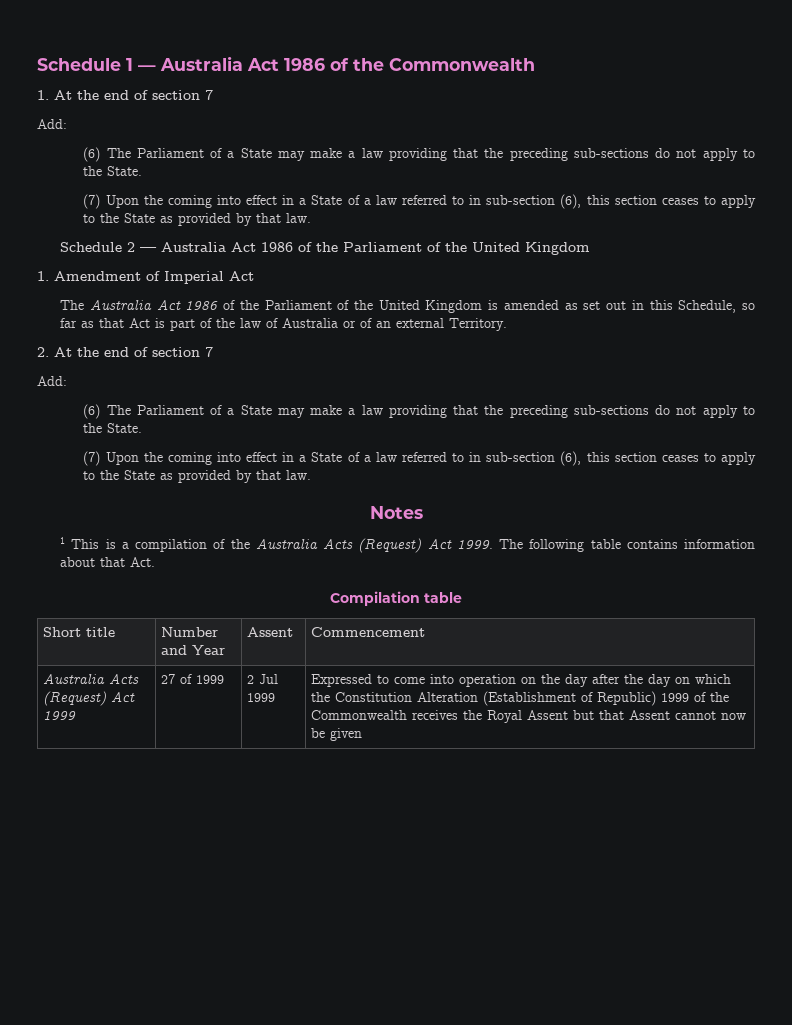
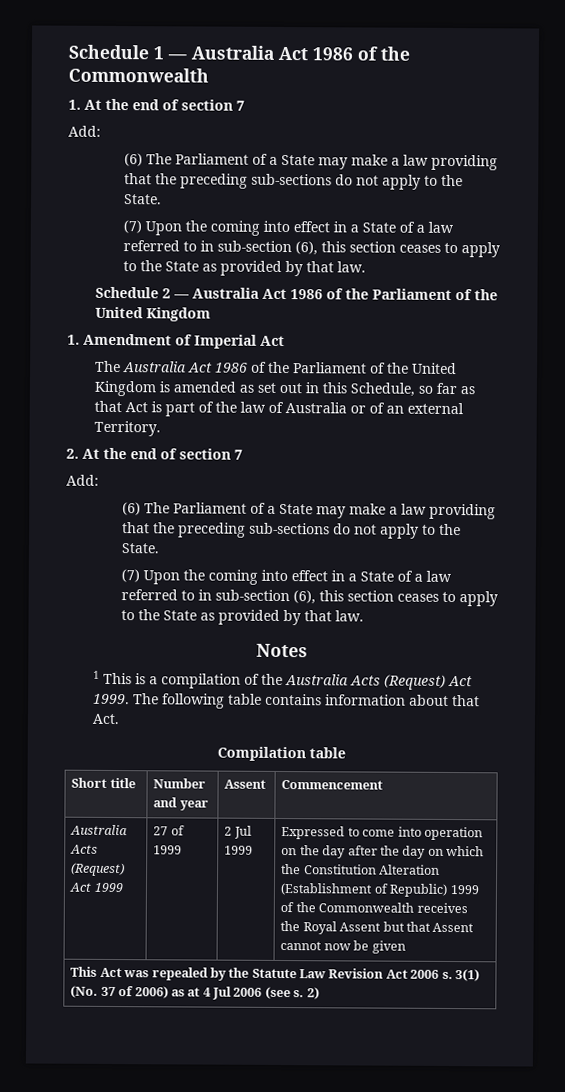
[192,645,226,655] Year -> [179,800,209,811] year
(363, 734) none -> [70,966,480,982] [70,985,320,1000] // This Act was repealed by the Statute Law Revision Act 2006 s. 3(1) (No. 37 of 2006) as at 4 Jul 2006 (see s. 2)

